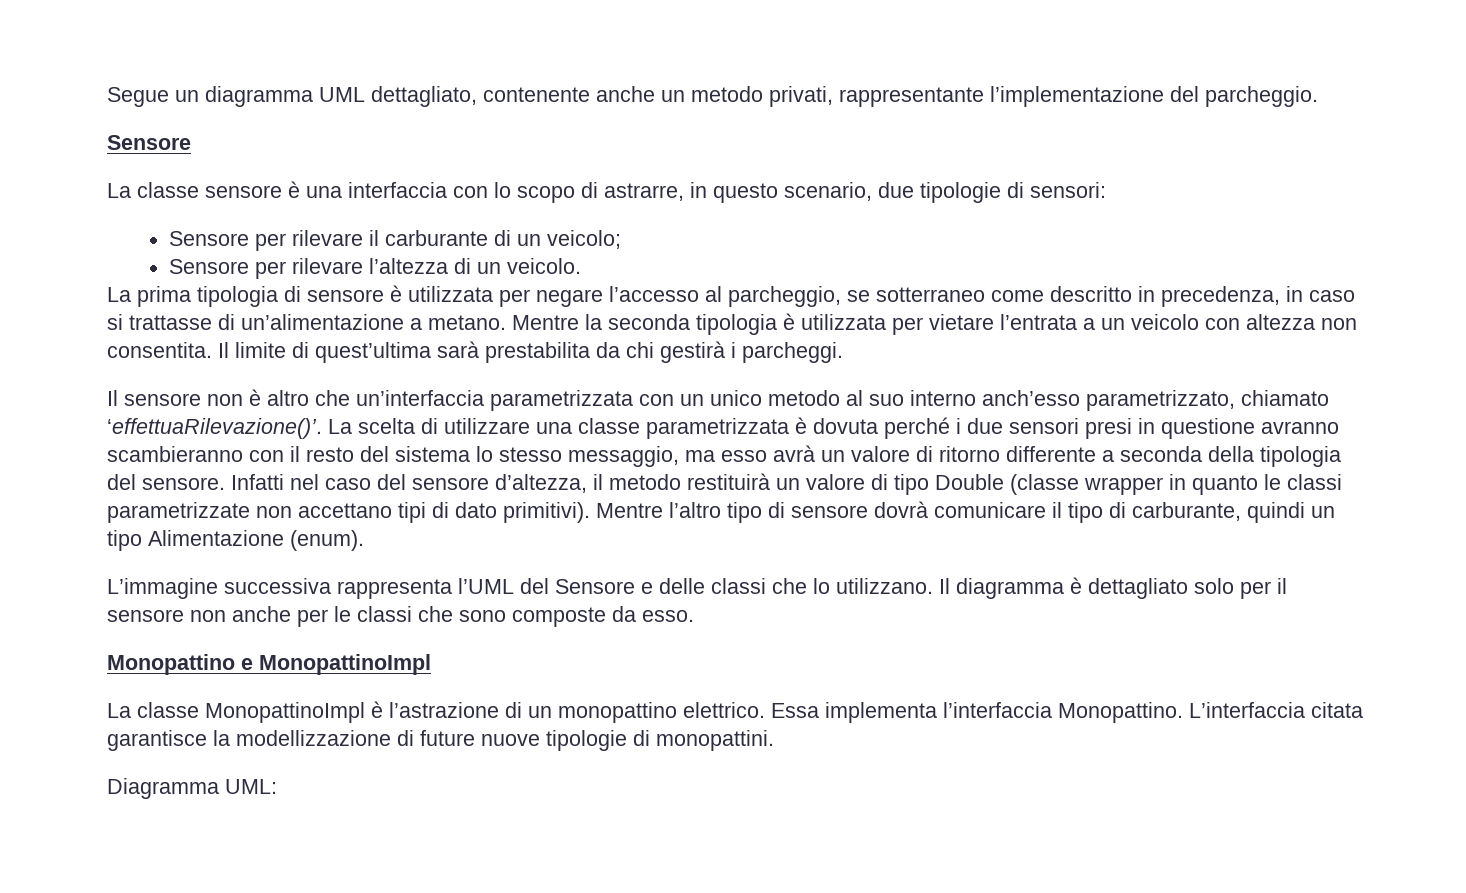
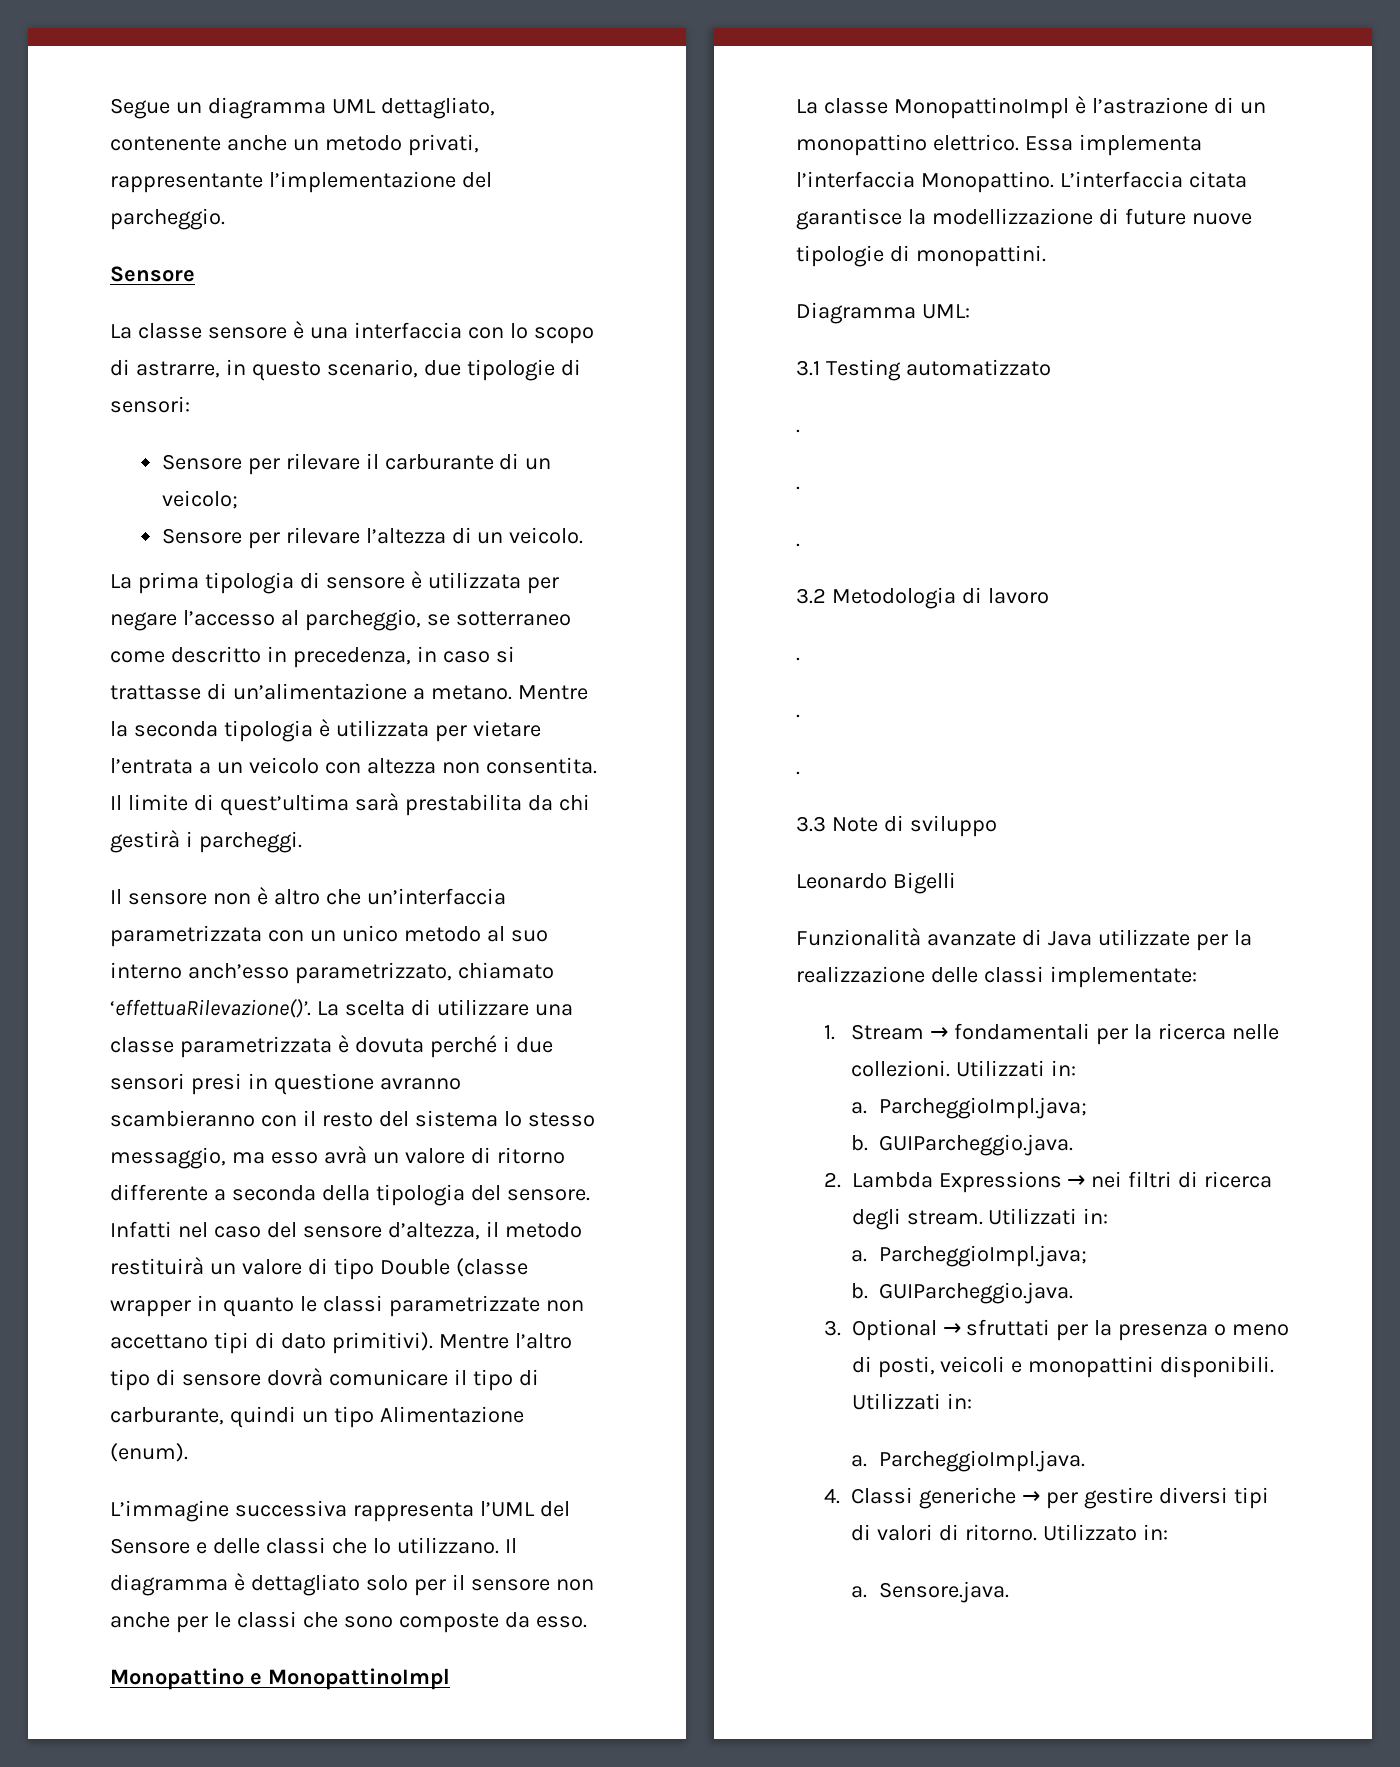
(277, 786) none -> [796,359,1051,381] [796,429,800,433] [796,486,800,490] [796,543,800,547] [796,587,1049,609] [796,657,800,661] [796,714,800,718] [796,771,800,775] [796,815,997,837] [796,872,956,894] [796,928,1252,951] [796,966,1197,988] [823,1023,1279,1045] [851,1060,1077,1077] [851,1097,1087,1119] [851,1134,1074,1156] [823,1171,1273,1193] [851,1208,1109,1230] [851,1245,1087,1267] [851,1282,1074,1304] [823,1319,1290,1341] [851,1356,1275,1378] [851,1393,972,1410] [851,1450,1085,1472] [823,1487,1269,1509] [851,1524,1168,1541] [851,1581,1009,1603] // 3.1 Testing automatizzato // . // . // . // 3.2 Metodologia di lavoro // . // . // . // 3.3 Note di sviluppo // Leonardo Bigelli // Funzionalità avanzate di Java utilizzate per la realizzazione delle classi implementate: // 1. Stream → fondamentali per la ricerca nelle collezioni. Utilizzati in: // a. ParcheggioImpl.java; // b. GUIParcheggio.java. // 2. Lambda Expressions → nei filtri di ricerca degli stream. Utilizzati in: // a. ParcheggioImpl.java; // b. GUIParcheggio.java. // 3. Optional → sfruttati per la presenza o meno di posti, veicoli e monopattini disponibili. Utilizzati in: // a. ParcheggioImpl.java. // 4. Classi generiche → per gestire diversi tipi di valori di ritorno. Utilizzato in: // a. Sensore.java.

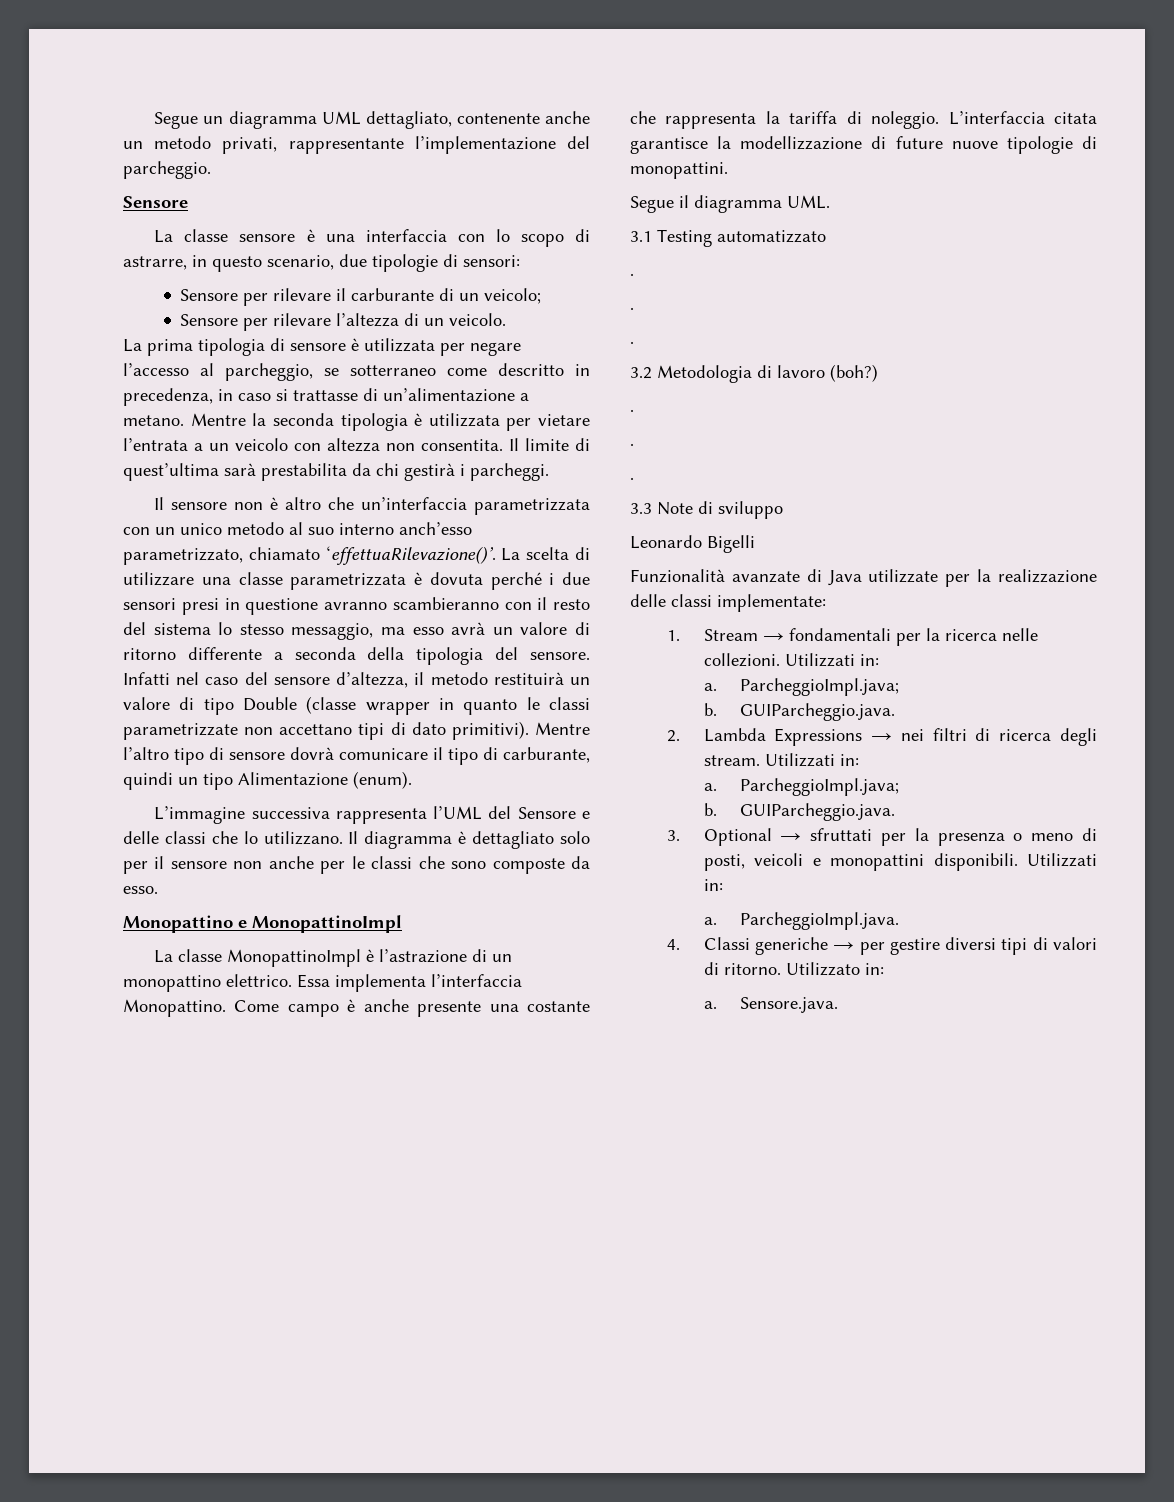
(1054, 182) none -> [234,999,590,1017] [630,111,940,129] Come campo è anche presente una costante che rappresenta la tariffa di noleggio.
[796,302,970,324] Diagramma UML: -> [630,195,830,213] Segue il diagramma UML.
(1049, 596) none -> [830,364,878,382] (boh?)

